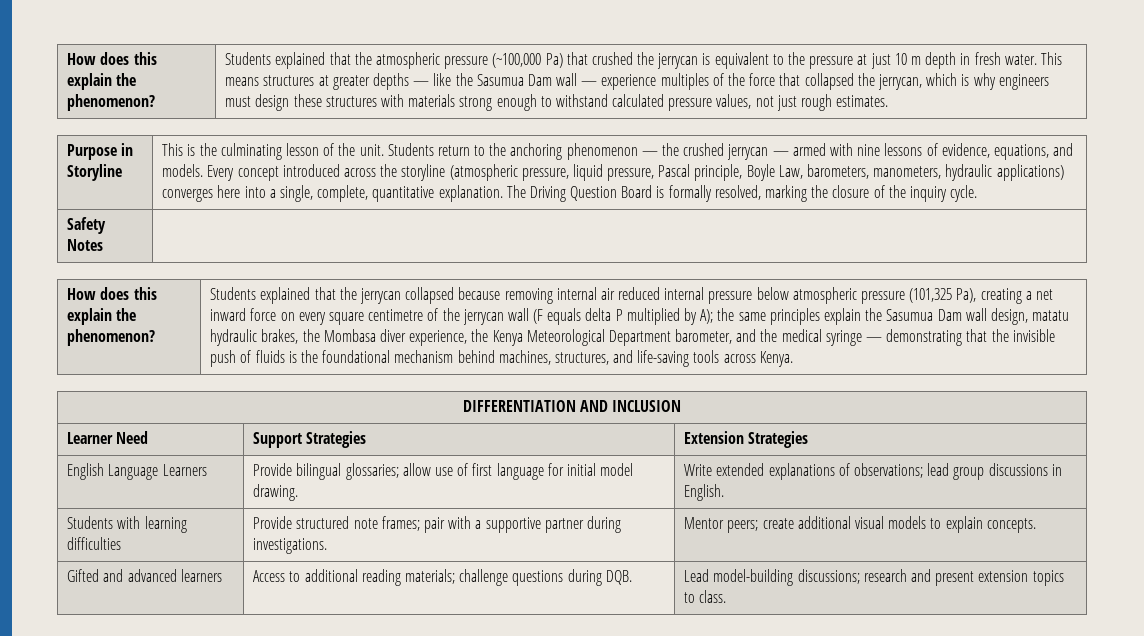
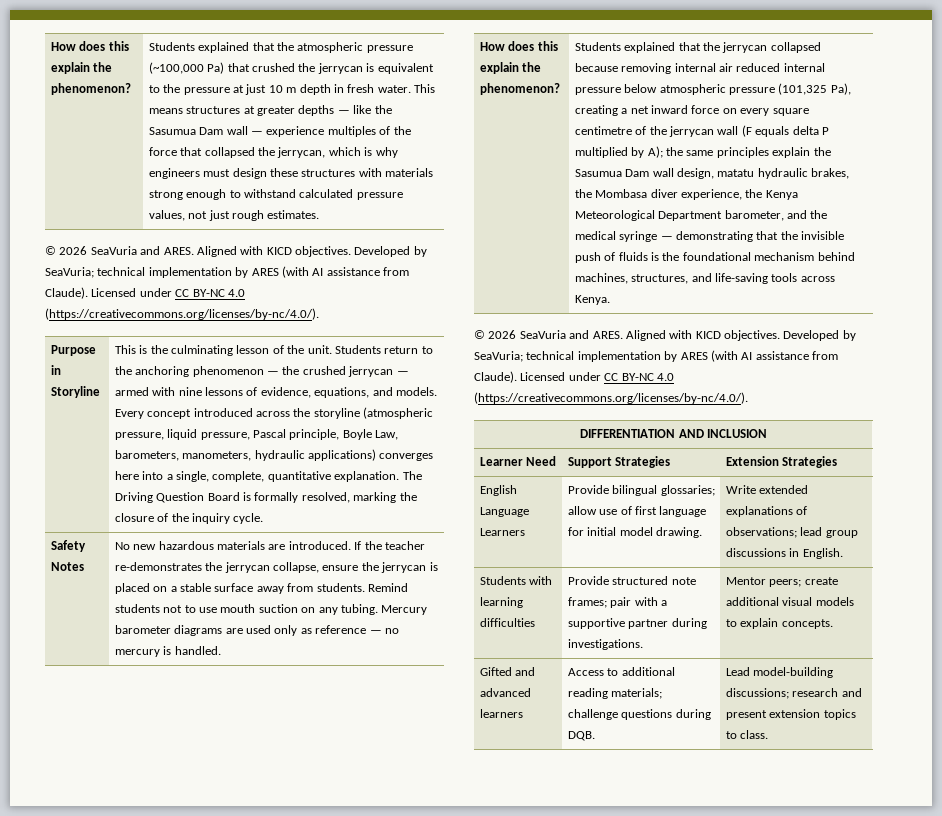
(889, 101) none -> [45,246,427,257] [45,266,409,278] [45,287,245,299] [45,308,319,320] // © 2026 SeaVuria and ARES. Aligned with KICD objectives. Developed by SeaVuria; technical implementation by ARES (with AI assistance from Claude). Licensed under CC BY-NC 4.0 (https://creativecommons.org/licenses/by-nc/4.0/).
(104, 245) none -> [114,541,425,550] [114,562,438,573] [114,583,408,594] [114,604,428,615] [114,625,399,636] [114,646,221,657] No new hazardous materials are introduced. If the teacher re-demonstrates the jerrycan collapse, ensure the jerrycan is placed on a stable surface away from students. Remind students not to use mouth suction on any tubing. Mercury barometer diagrams are used only as reference — no mercury is handled.
(793, 359) none -> [474,330,856,341] [474,350,838,362] [474,371,674,383] [474,392,748,404] // © 2026 SeaVuria and ARES. Aligned with KICD objectives. Developed by SeaVuria; technical implementation by ARES (with AI assistance from Claude). Licensed under CC BY-NC 4.0 (https://creativecommons.org/licenses/by-nc/4.0/).

